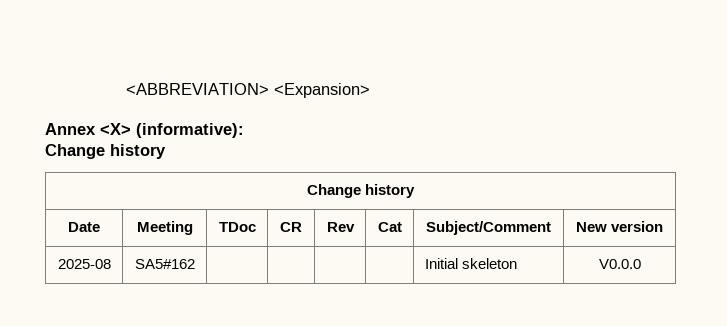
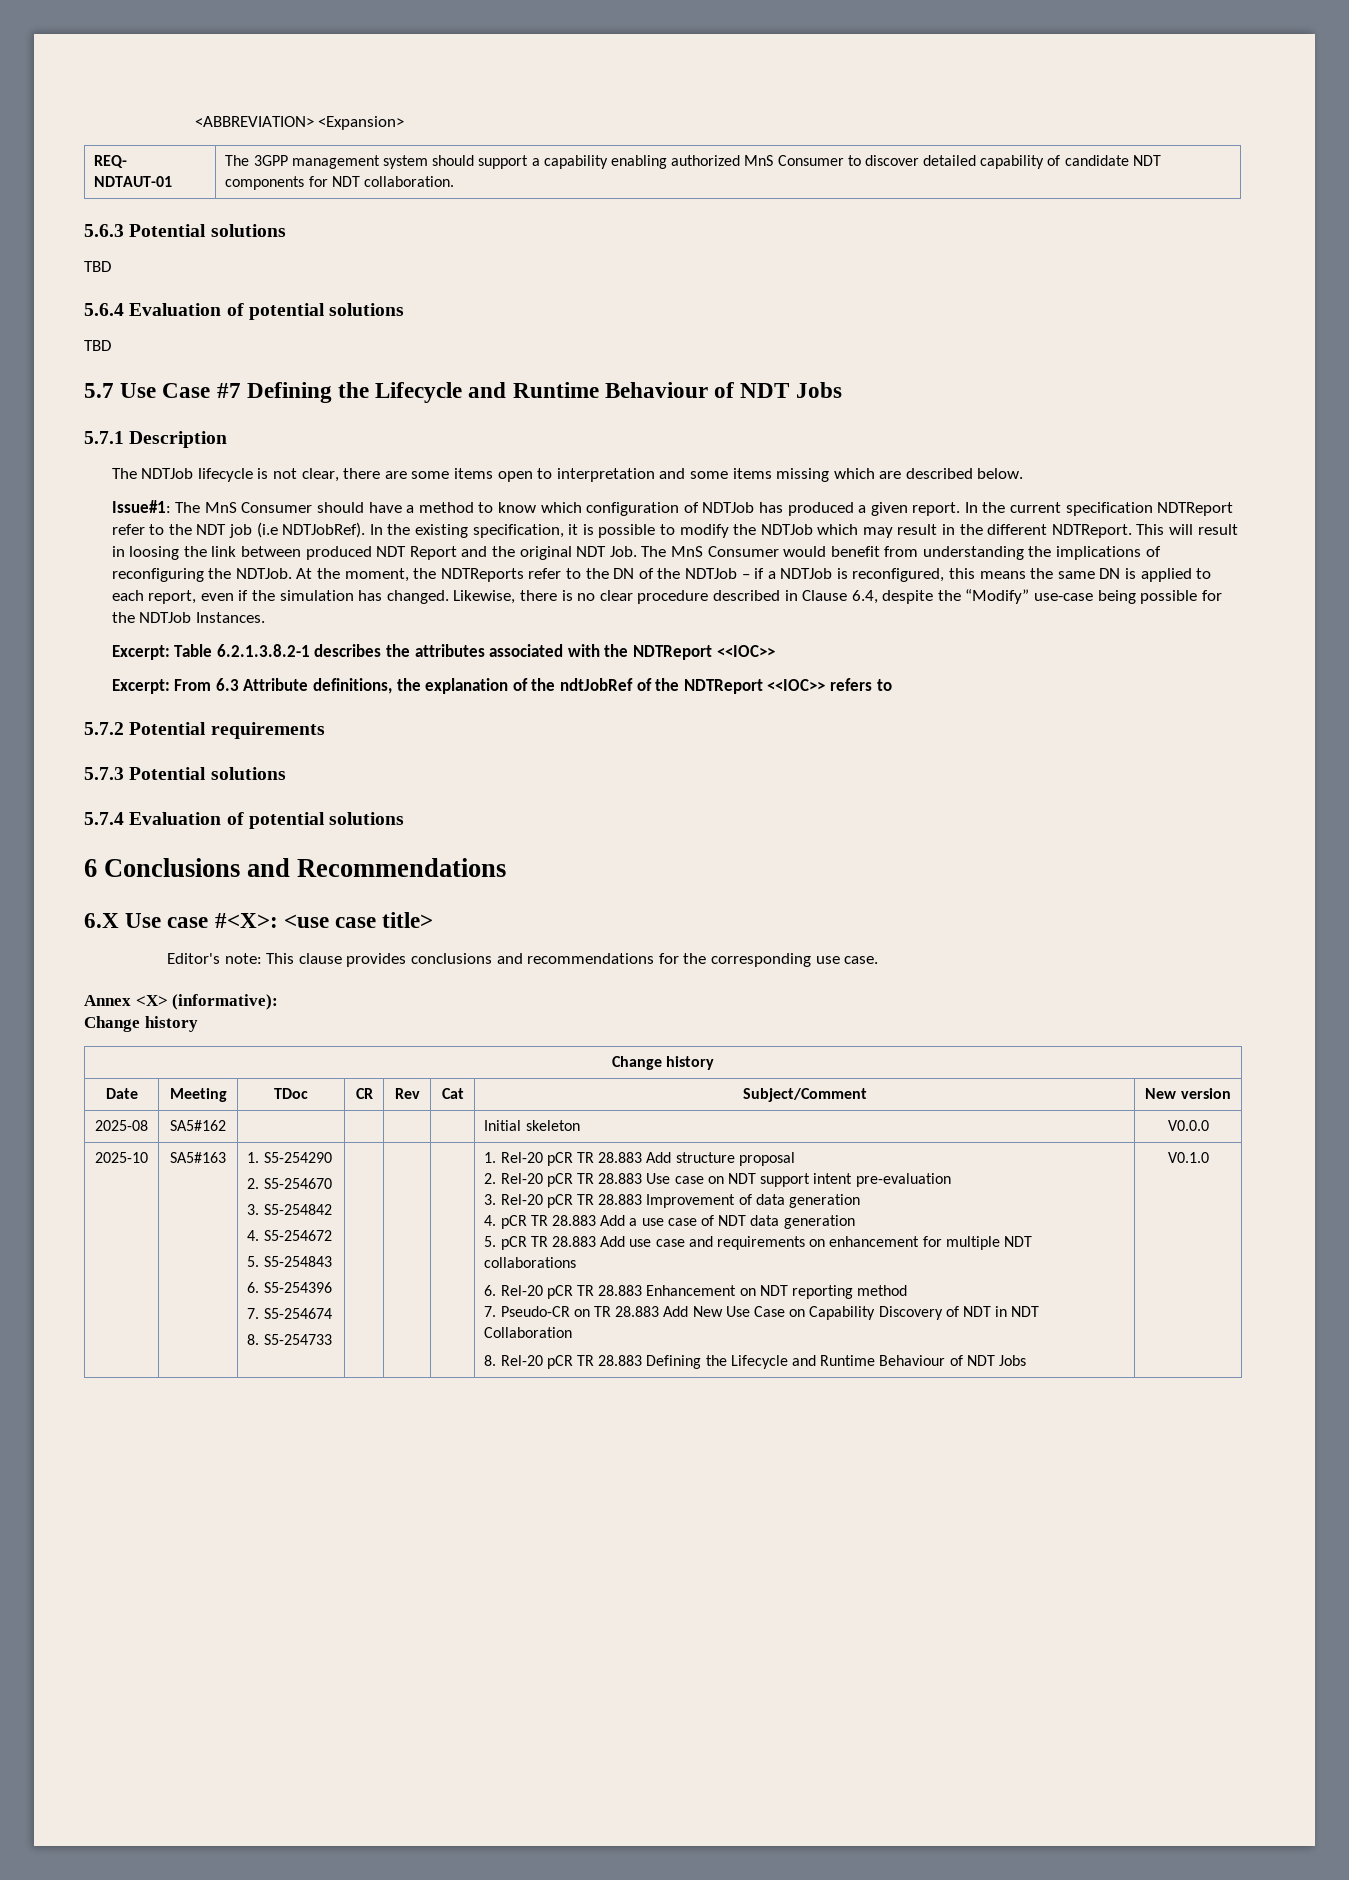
(370, 90) none -> [94,155,128,168] [94,176,173,187] [225,155,1161,169] [225,176,455,190] [84,224,286,237] [84,261,111,272] [84,303,405,320] [84,340,111,351] [84,382,842,403] [84,431,228,448] [111,468,1024,482] [111,500,1234,516] [111,522,1238,538] [111,546,1161,560] [111,568,1212,582] [111,589,1222,604] [111,612,265,623] [111,644,775,660] [111,678,892,694] [84,722,325,739] [84,767,286,780] [84,812,405,829] [84,858,507,877] [84,912,434,928] [167,953,879,967] // REQ- NDTAUT-01 | The 3GPP management system should support a capability enabling authorized MnS Consumer to discover detailed capability of candidate NDT components for NDT collaboration. // 5.6.3 Potential solutions // TBD // 5.6.4 Evaluation of potential solutions // TBD // 5.7 Use Case #7 Defining the Lifecycle and Runtime Behaviour of NDT Jobs // 5.7.1 Description // The NDTJob lifecycle is not clear, there are some items open to interpretation and some items missing which are described below. // Issue#1: The MnS Consumer should have a method to know which configuration of NDTJob has produced a given report. In the current specification NDTReport refer to the NDT job (i.e NDTJobRef). In the existing specification, it is possible to modify the NDTJob which may result in the different NDTReport. This will result in loosing the link between produced NDT Report and the original NDT Job. The MnS Consumer would benefit from understanding the implications of reconfiguring the NDTJob. At the moment, the NDTReports refer to the DN of the NDTJob – if a NDTJob is reconfigured, this means the same DN is applied to each report, even if the simulation has changed. Likewise, there is no clear procedure described in Clause 6.4, despite the “Modify” use-case being possible for the NDTJob Instances. // Excerpt: Table 6.2.1.3.8.2-1 describes the attributes associated with the NDTReport <<IOC>> // Excerpt: From 6.3 Attribute definitions, the explanation of the ndtJobRef of the NDTReport <<IOC>> refers to // 5.7.2 Potential requirements // 5.7.3 Potential solutions // 5.7.4 Evaluation of potential solutions // 6 Conclusions and Recommendations // 6.X Use case #<X>: <use case title> // Editor's note: This clause provides conclusions and recommendations for the corresponding use case.
(641, 264) none -> [95,1152,148,1163] [170,1152,226,1163] [247,1152,332,1163] [247,1178,332,1189] [247,1204,332,1215] [247,1230,332,1241] [247,1256,332,1267] [247,1282,332,1293] [247,1308,332,1319] [247,1334,332,1345] [484,1152,795,1166] [484,1173,951,1187] [484,1194,860,1208] [484,1215,855,1229] [484,1236,1032,1250] [484,1257,577,1268] [484,1285,908,1299] [484,1306,1040,1320] [484,1327,573,1338] [484,1355,1026,1369] [1167,1152,1209,1163] // 2025-10 | SA5#163 | 1. S5-254290 // 2. S5-254670 // 3. S5-254842 // 4. S5-254672 // 5. S5-254843 // 6. S5-254396 // 7. S5-254674 // 8. S5-254733 | | | | 1. Rel-20 pCR TR 28.883 Add structure proposal // 2. Rel-20 pCR TR 28.883 Use case on NDT support intent pre-evaluation // 3. Rel-20 pCR TR 28.883 Improvement of data generation // 4. pCR TR 28.883 Add a use case of NDT data generation // 5. pCR TR 28.883 Add use case and requirements on enhancement for multiple NDT collaborations // 6. Rel-20 pCR TR 28.883 Enhancement on NDT reporting method // 7. Pseudo-CR on TR 28.883 Add New Use Case on Capability Discovery of NDT in NDT Collaboration // 8. Rel-20 pCR TR 28.883 Defining the Lifecycle and Runtime Behaviour of NDT Jobs | V0.1.0

